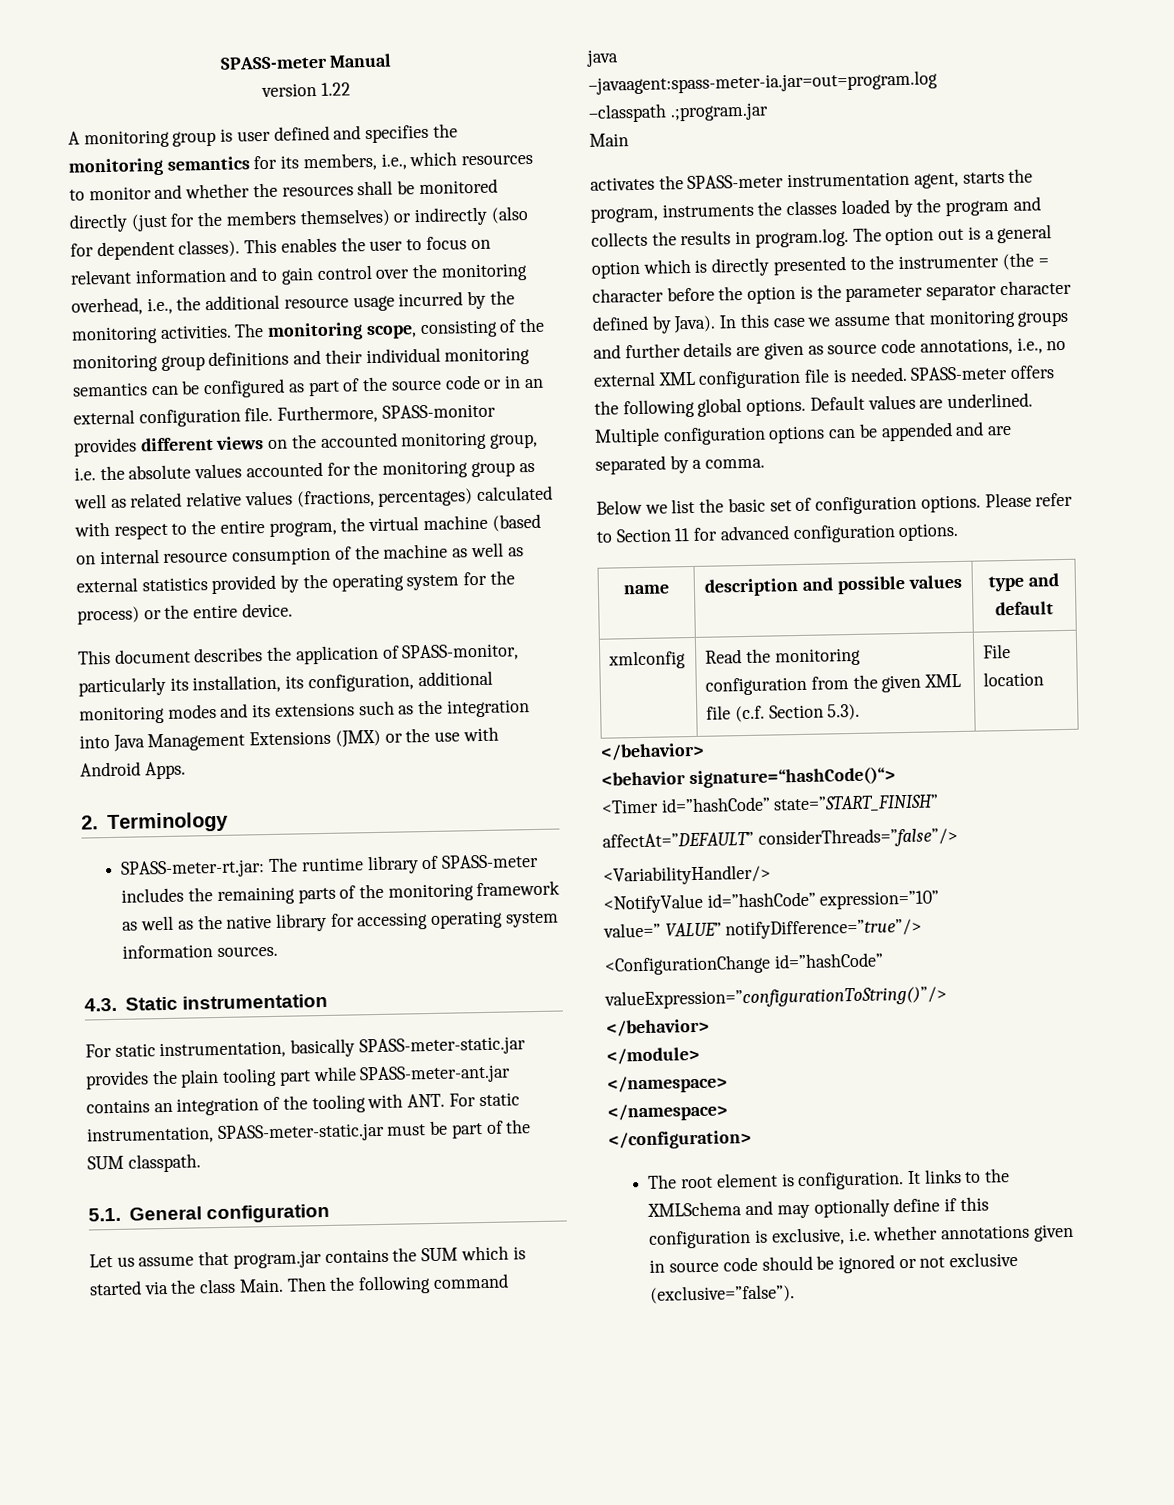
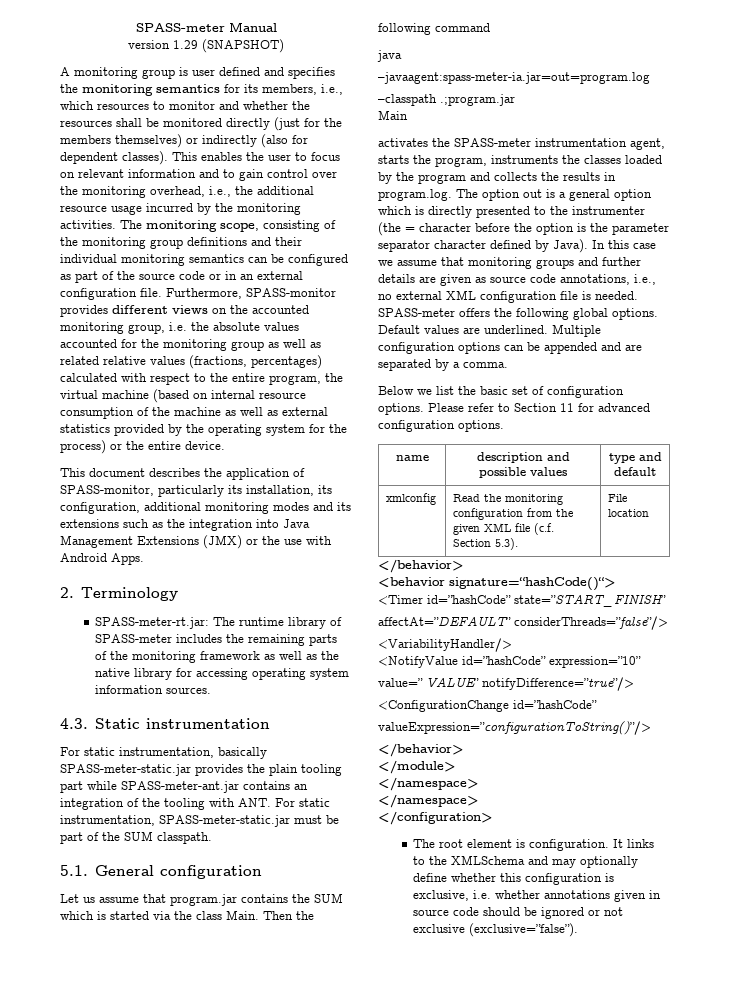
[320,82,351,96] 1.22 -> [173,39,284,53] 1.29 (SNAPSHOT)
[944,1198,958,1212] if -> [451,873,497,882] whether

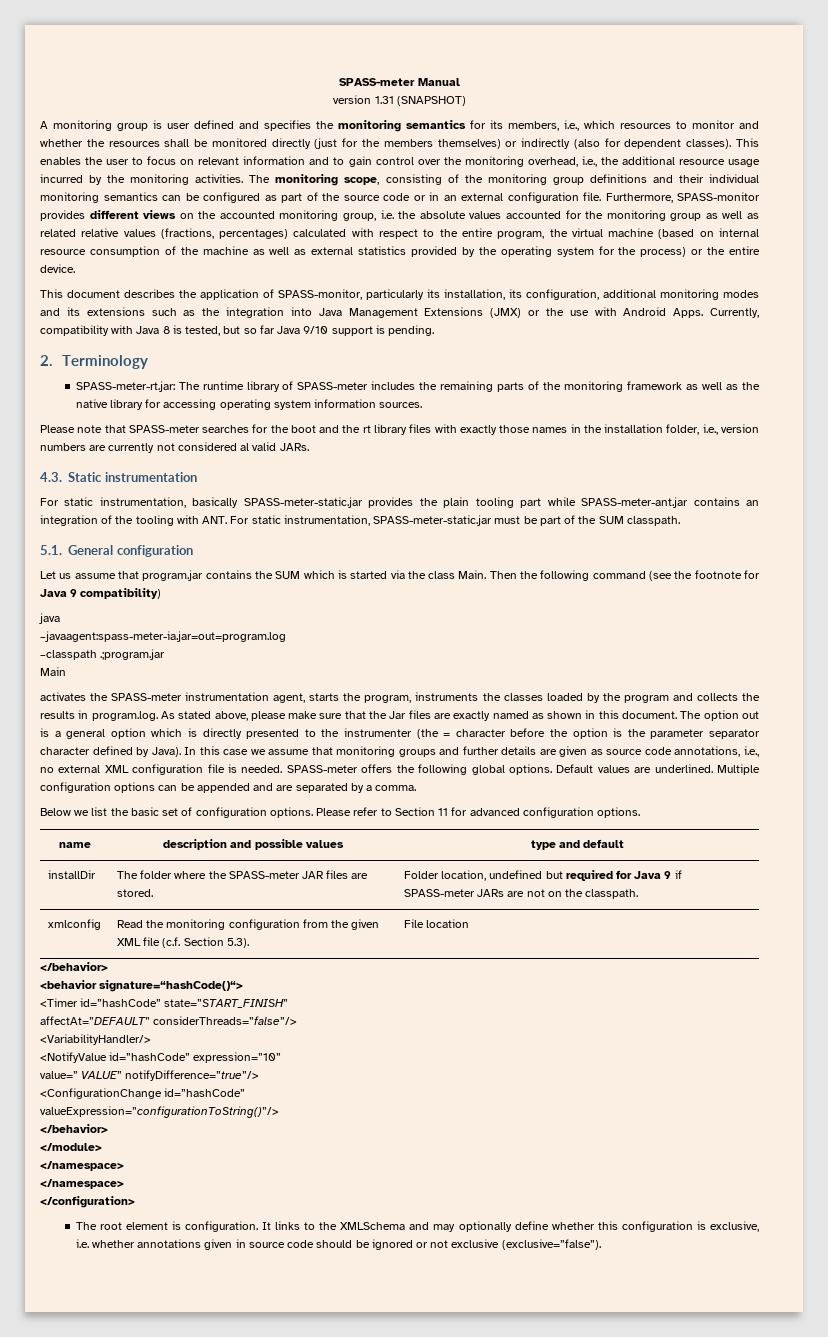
[173,40,198,49] 1.29 -> [374,96,394,104] 1.31
(144, 559) none -> [710,308,760,318] [40,325,435,336] Currently, compatibility with Java 8 is tested, but so far Java 9/10 support is pending.
(212, 690) none -> [40,424,759,435] [40,442,309,453] // Please note that SPASS-meter searches for the boot and the rt library files with exactly those names in the installation folder, i.e., version numbers are currently not considered al valid JARs.
(490, 27) none -> [649,570,761,581] [40,588,162,599] (see the footnote for Java 9 compatibility)
(452, 195) none -> [160,710,678,721] As stated above, please make sure that the Jar files are exactly named as shown in this document.
(656, 471) none -> [47,870,96,879] [116,870,369,879] [116,889,153,897] [403,870,682,881] [403,889,639,899] // installDir | The folder where the SPASS-meter JAR files are stored. | Folder location, undefined but required for Java 9 if SPASS-meter JARs are not on the classpath.

